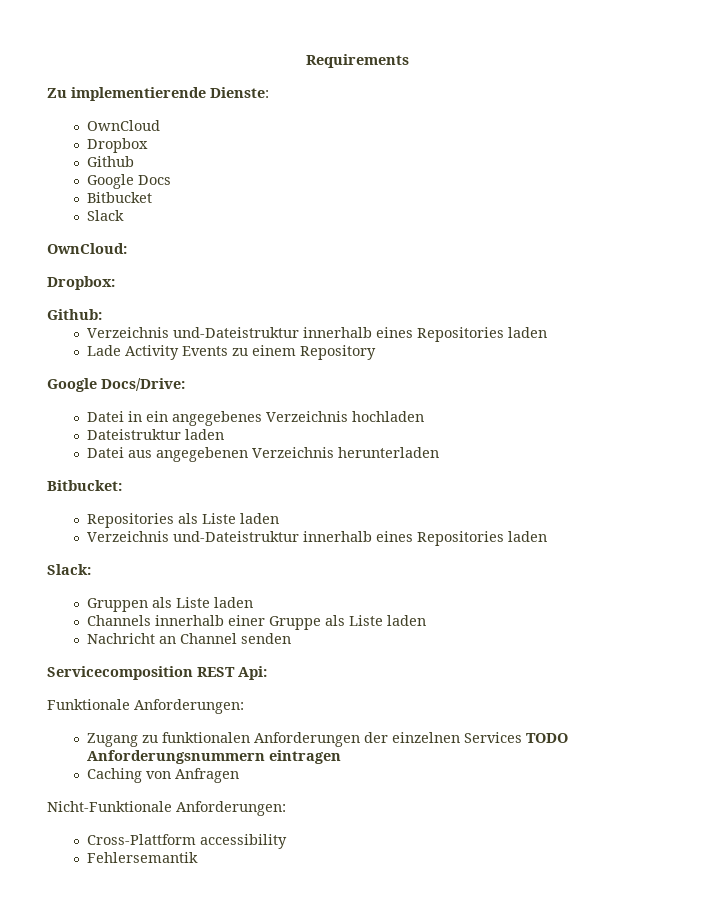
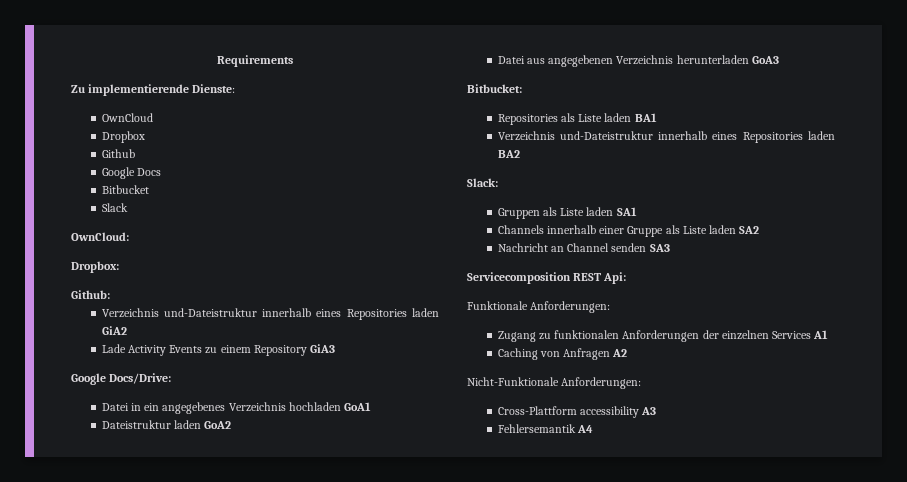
(548, 332) none -> [101,326,127,335] GiA2
(377, 352) none -> [310,344,336,353] GiA3
(425, 416) none -> [344,402,372,411] GoA1
(225, 434) none -> [204,421,232,429] GoA2
(440, 452) none -> [751,56,779,64] GoA3
[87,531,548,546] // Verzeichnis und-Dateistruktur innerhalb eines Repositories laden -> [634,113,657,122] [497,131,835,143] [497,150,520,158] BA1 // Verzeichnis und-Dateistruktur innerhalb eines Repositories laden BA2
(254, 602) none -> [616,207,637,216] SA1
(427, 620) none -> [739,226,760,234] SA2
(292, 638) none -> [649,244,670,252] SA3
[526,733,569,743] [87,750,342,764] TODO Anforderungsnummern eintragen -> [813,330,829,339] A1
(240, 775) none -> [612,349,628,357] A2
(288, 841) none -> [641,407,657,415] A3
(199, 857) none -> [576,425,593,433] A4

